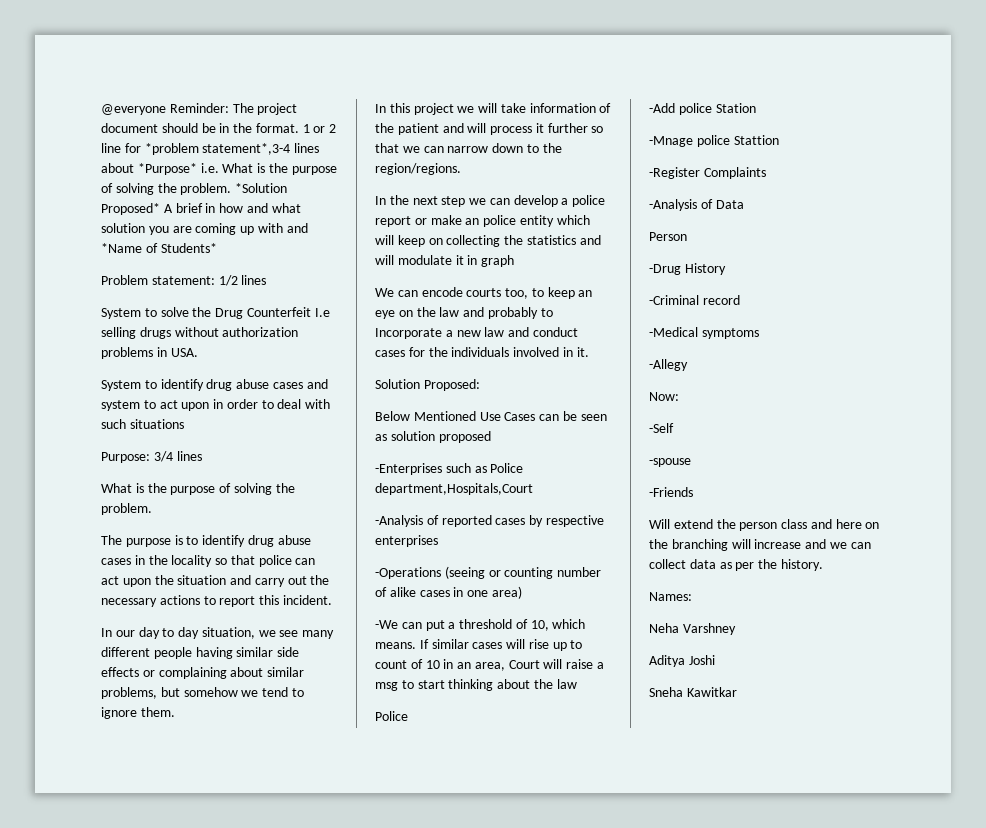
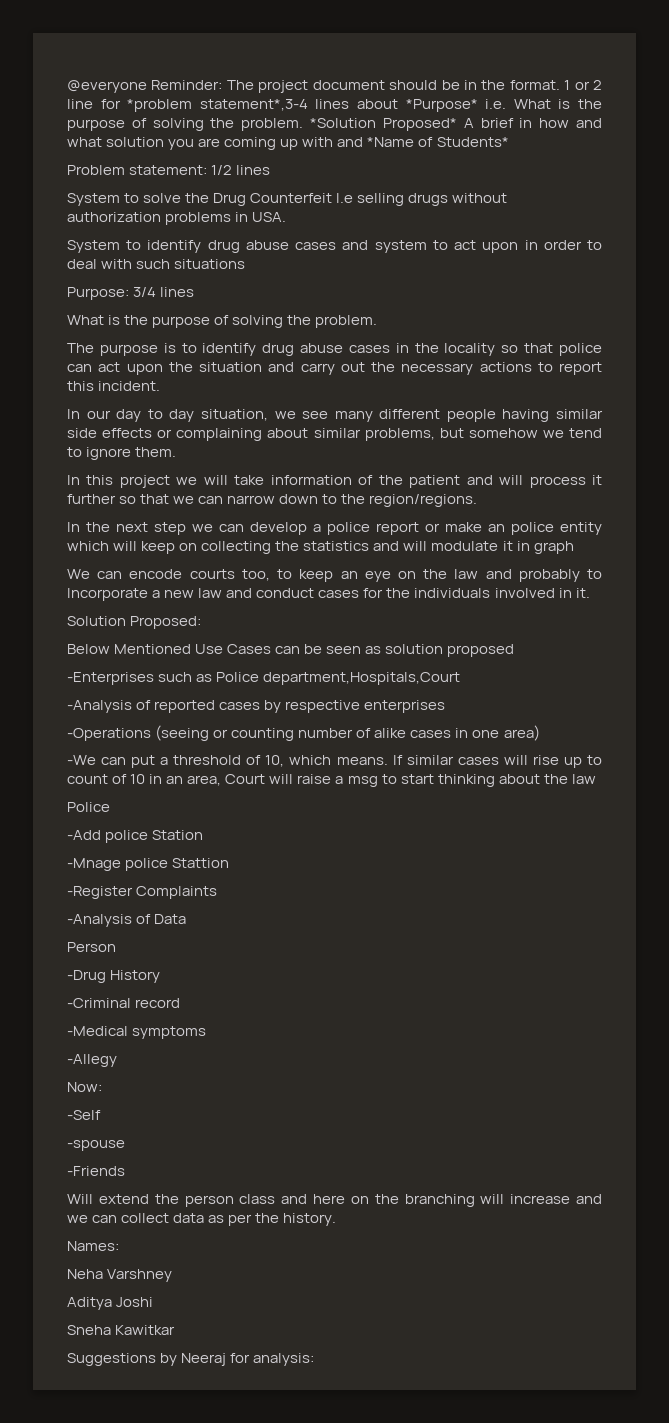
(737, 692) none -> [67,1353,315,1366] // Suggestions by Neeraj for analysis:

